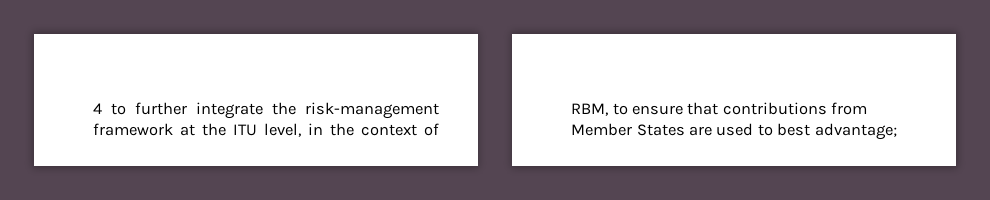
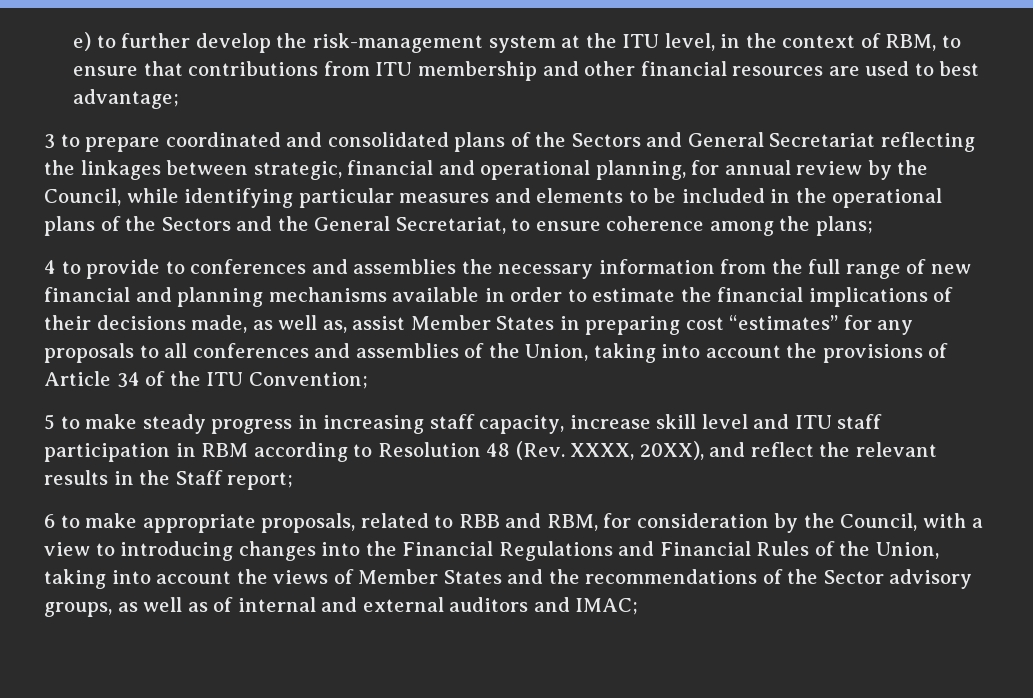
[93,103,103,114] 4 -> [73,32,92,51] e)
[196,102,264,119] integrate -> [195,33,271,53] develop
[93,123,174,136] framework -> [488,35,556,53] system
[571,123,685,136] Member States -> [375,61,824,81] ITU membership and other financial resources
(897, 131) none -> [44,132,975,152] [44,160,929,180] [44,188,943,208] [44,216,873,236] [44,259,972,279] [44,287,954,307] [44,315,914,335] [44,343,949,363] [44,371,368,389] [44,414,883,434] [44,441,937,462] [44,470,294,490] [44,513,983,533] [44,541,939,561] [44,569,973,589] [44,597,639,617] // 3 to prepare coordinated and consolidated plans of the Sectors and General Secretariat reflecting the linkages between strategic, financial and operational planning, for annual review by the Council, while identifying particular measures and elements to be included in the operational plans of the Sectors and the General Secretariat, to ensure coherence among the plans; // 4 to provide to conferences and assemblies the necessary information from the full range of new financial and planning mechanisms available in order to estimate the financial implications of their decisions made, as well as, assist Member States in preparing cost “estimates” for any proposals to all conferences and assemblies of the Union, taking into account the provisions of Article 34 of the ITU Convention; // 5 to make steady progress in increasing staff capacity, increase skill level and ITU staff participation in RBM according to Resolution 48 (Rev. XXXX, 20XX), and reflect the relevant results in the Staff report; // 6 to make appropriate proposals, related to RBB and RBM, for consideration by the Council, with a view to introducing changes into the Financial Regulations and Financial Rules of the Union, taking into account the views of Member States and the recommendations of the Sector advisory groups, as well as of internal and external auditors and IMAC;

